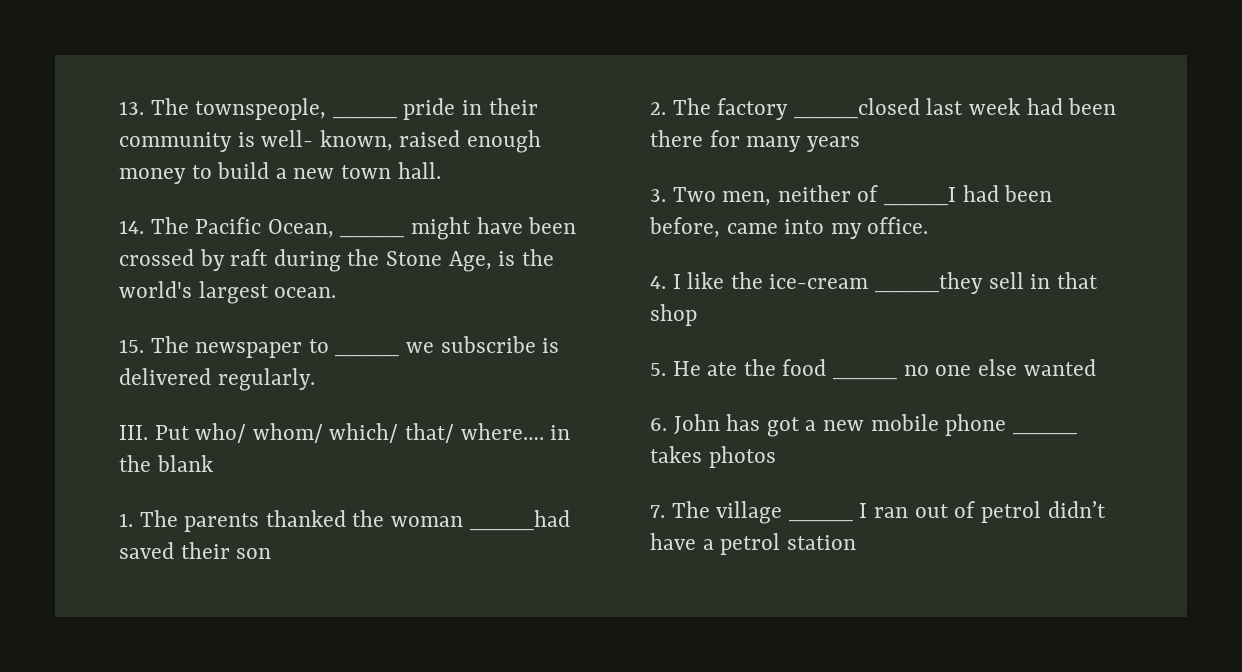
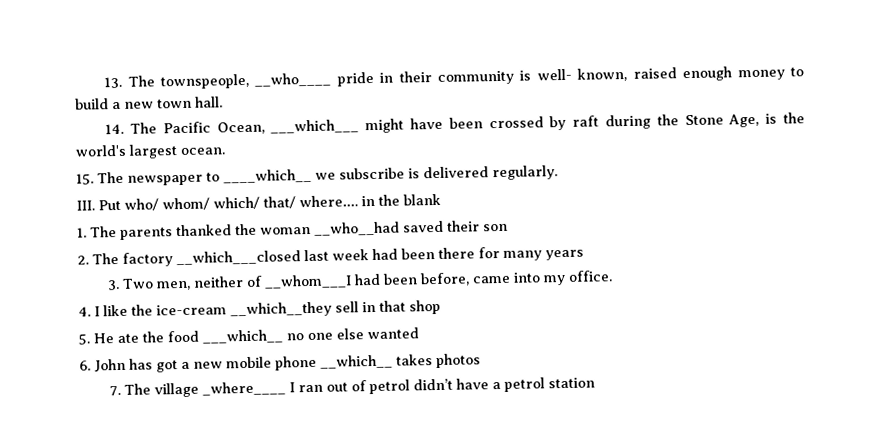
[332,115,397,119] ____ -> [254,72,332,87] __who____
[340,234,405,238] ____ -> [270,119,360,134] ___which___
[335,353,400,357] ____ -> [223,168,312,184] ____which__
[469,510,570,531] ____had -> [314,221,400,236] __who__had
[793,98,920,119] ____closed -> [176,250,301,266] __which___closed
[884,187,957,206] ____I -> [264,274,353,289] __whom___I
[875,272,984,294] ____they -> [230,301,332,318] __which__they
[833,376,898,380] ____ -> [202,329,283,344] ___which__
[1012,431,1077,435] ____ -> [320,354,393,369] __which__
[788,518,853,522] ____ -> [202,381,287,396] _where____

